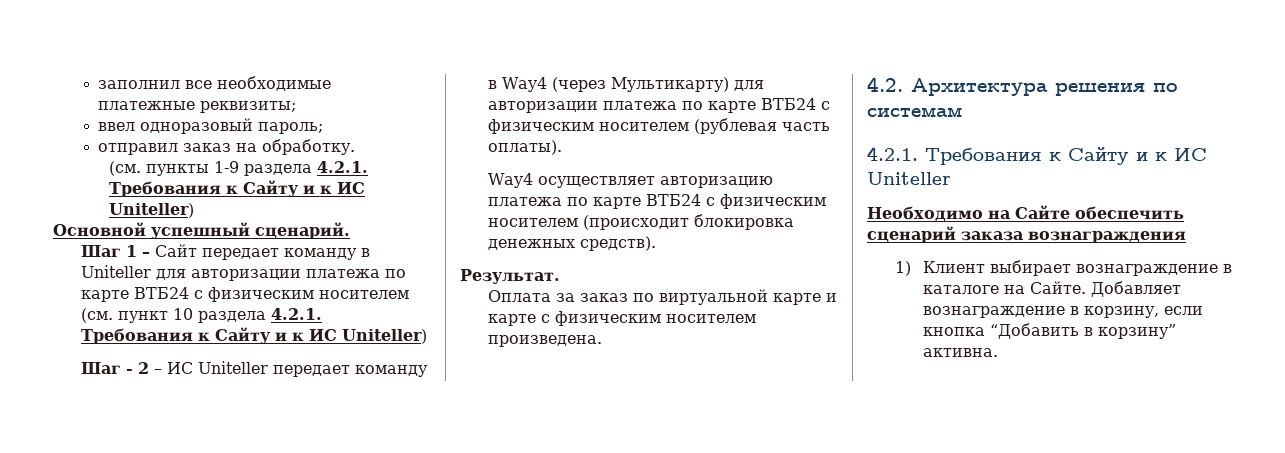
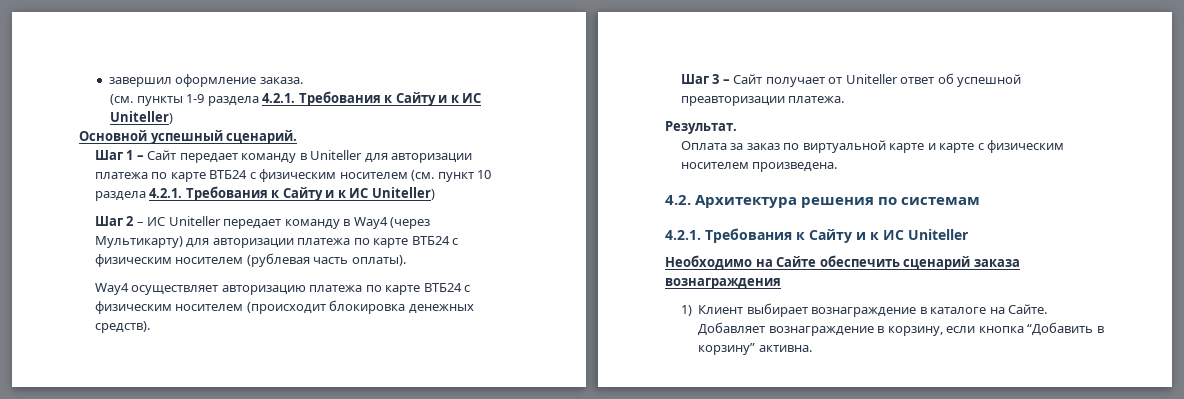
[98,76,332,91] [98,101,297,113] [98,118,324,134] [98,139,356,155] заполнил все необходимые платежные реквизиты; // ввел одноразовый пароль; // отправил заказ на обработку. -> [108,74,303,87] завершил оформление заказа.
[125,369,133,374] - -> (123, 221) none
(656, 243) none -> [680,73,1022,87] [680,96,845,106] // Шаг 3 – Сайт получает от Uniteller ответ об успешной преавторизации платежа.

